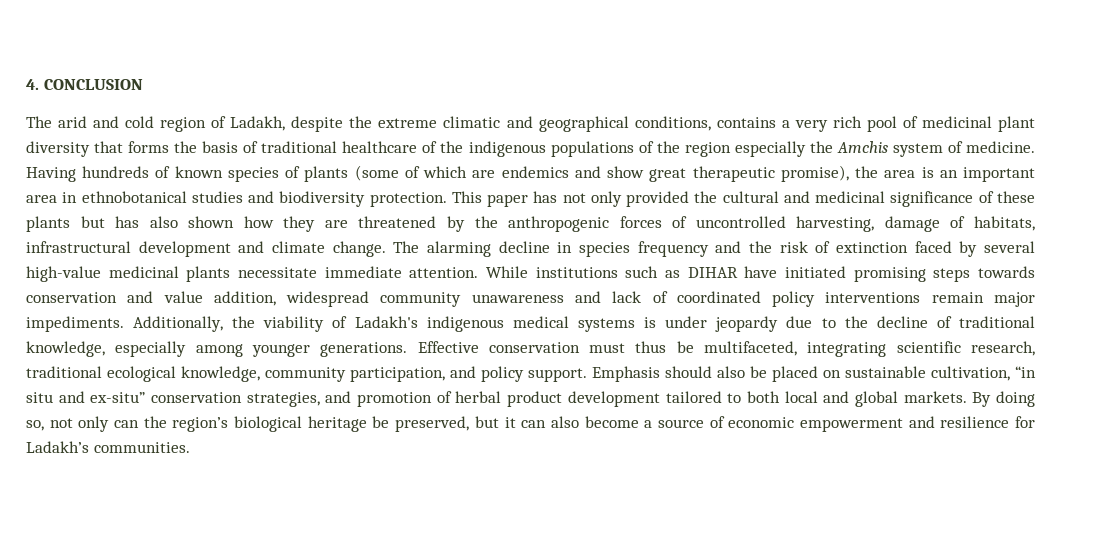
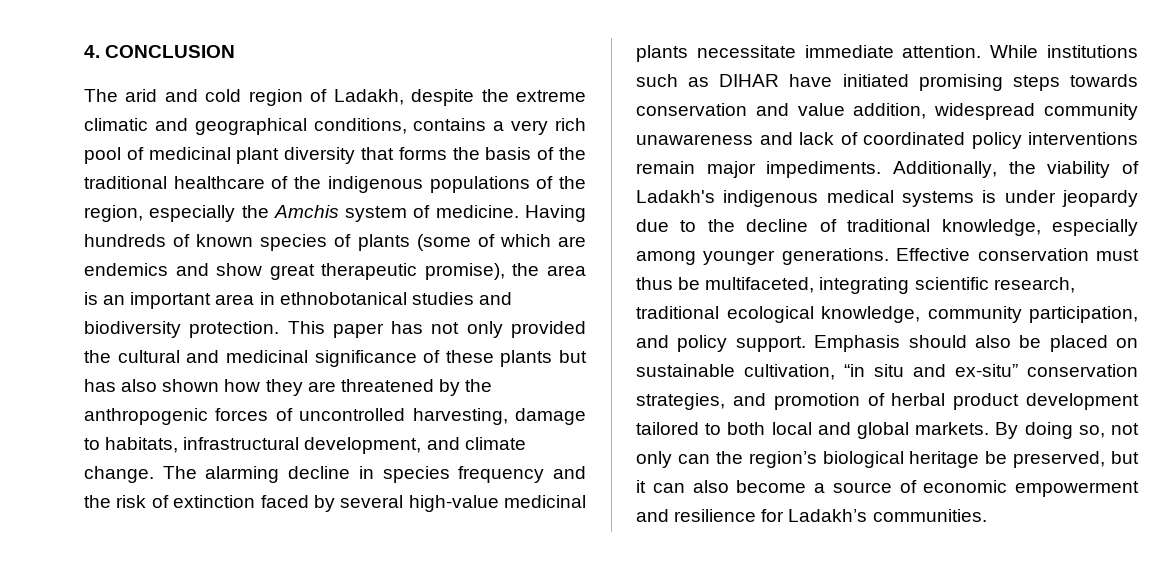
(259, 147) none -> [559,147,587,160] the
[684,142,731,157] region -> [84,205,143,222] region,
[950,216,966,228] of -> [84,438,100,450] to
[138,241,231,257] development -> [304,437,422,454] development,

